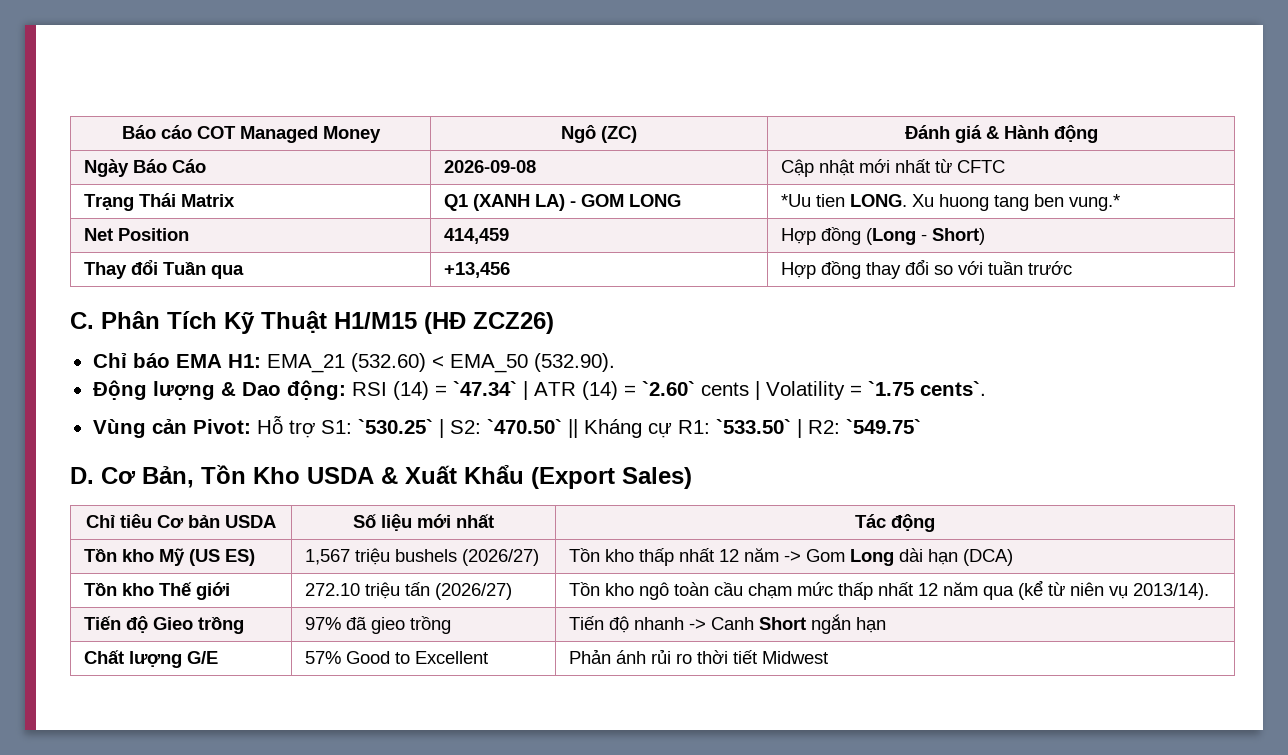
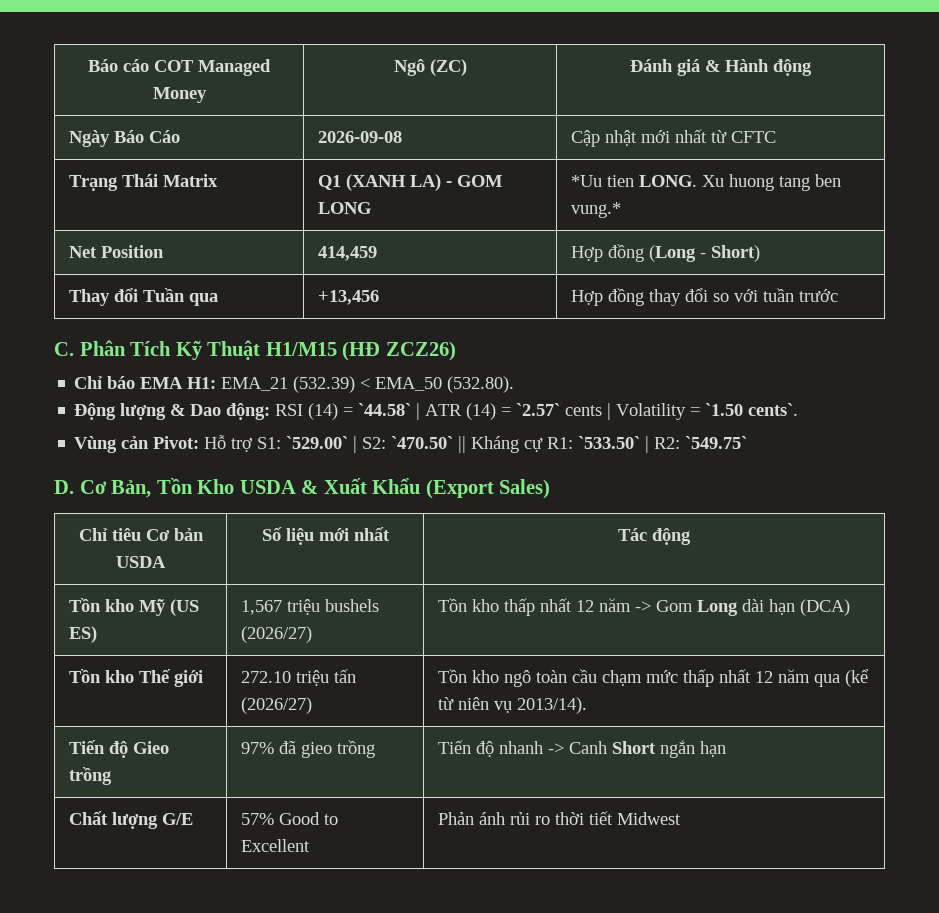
[350,353,426,372] (532.60) -> [293,376,356,393] (532.39)
[533,353,615,372] (532.90). -> [447,376,515,393] (532.80).
[452,381,517,396] `47.34` -> [358,403,412,416] `44.58`
[641,381,695,396] `2.60` -> [516,403,561,416] `2.57`
[867,381,914,396] `1.75 -> [705,403,744,416] `1.50
[357,419,433,434] `530.25` -> [286,436,349,449] `529.00`

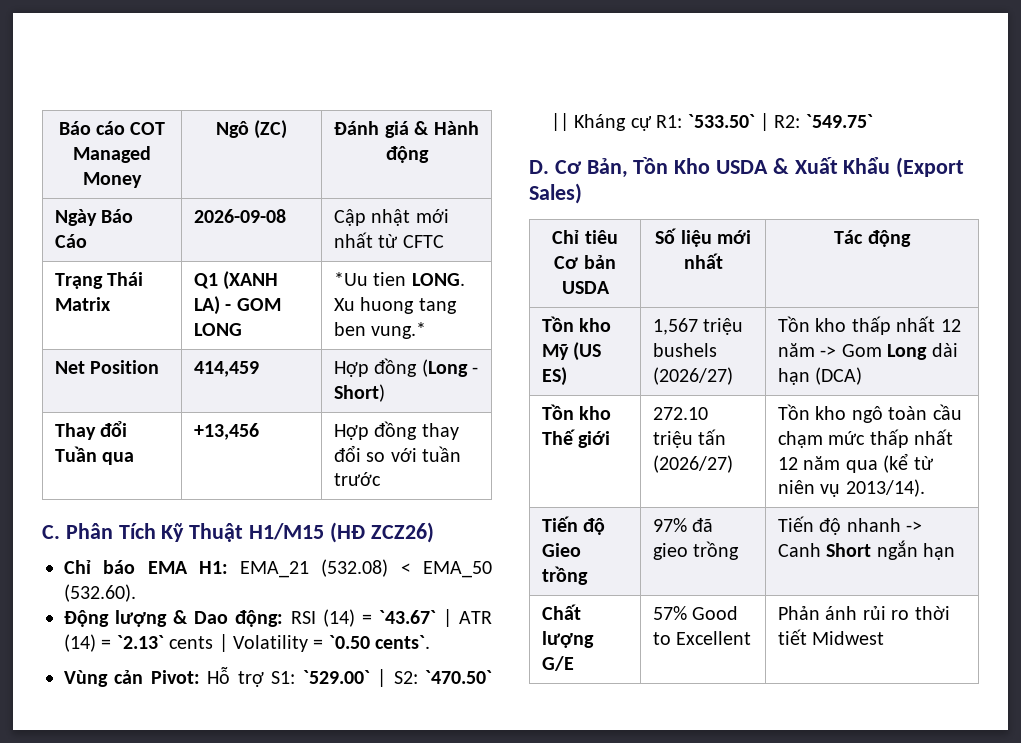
[293,376,356,393] (532.39) -> [321,559,389,577] (532.08)
[447,376,515,393] (532.80). -> [64,584,136,602] (532.60).
[358,403,412,416] `44.58` -> [378,610,436,624] `43.67`
[516,403,561,416] `2.57` -> [116,635,164,649] `2.13`
[705,403,744,416] `1.50 -> [328,635,370,649] `0.50

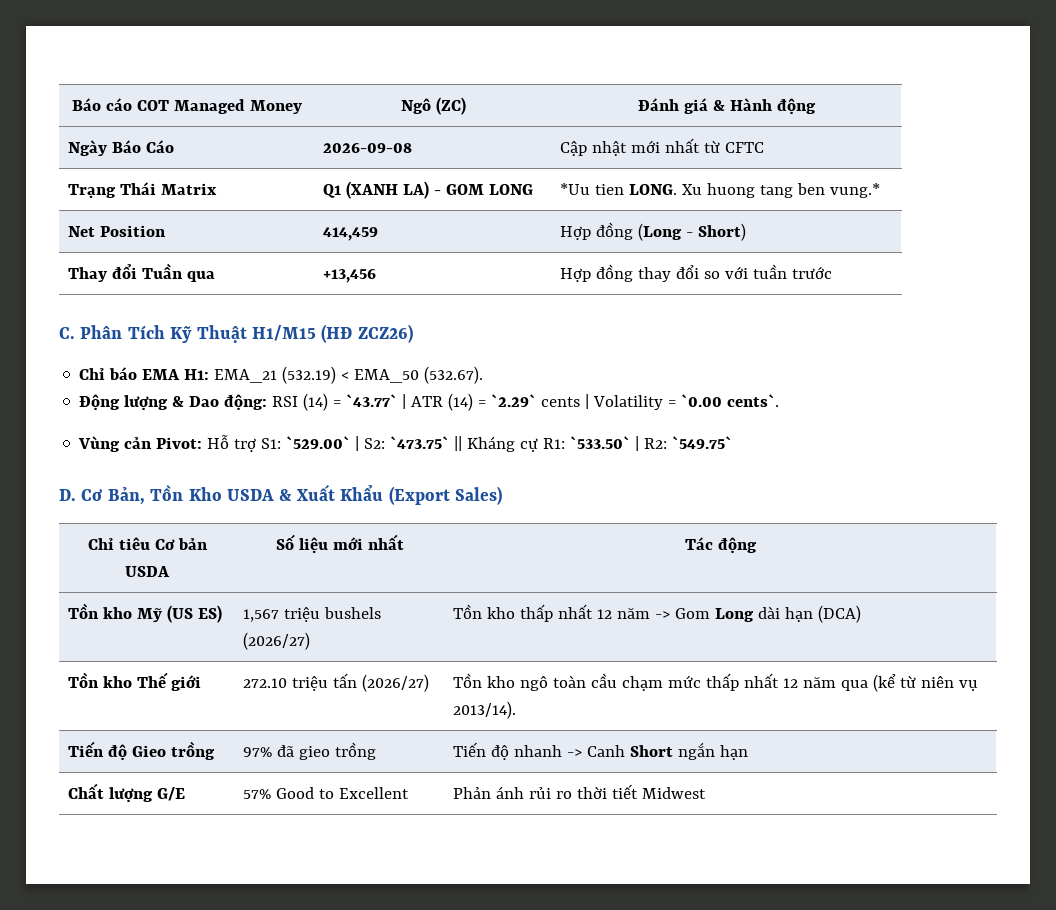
[321,559,389,577] (532.08) -> [282,366,337,384] (532.19)
[64,584,136,602] (532.60). -> [424,366,484,384] (532.67).
[378,610,436,624] `43.67` -> [346,394,398,407] `43.77`
[116,635,164,649] `2.13` -> [491,394,537,407] `2.29`
[328,635,370,649] `0.50 -> [681,394,723,407] `0.00
[425,670,493,684] `470.50` -> [390,436,450,449] `473.75`

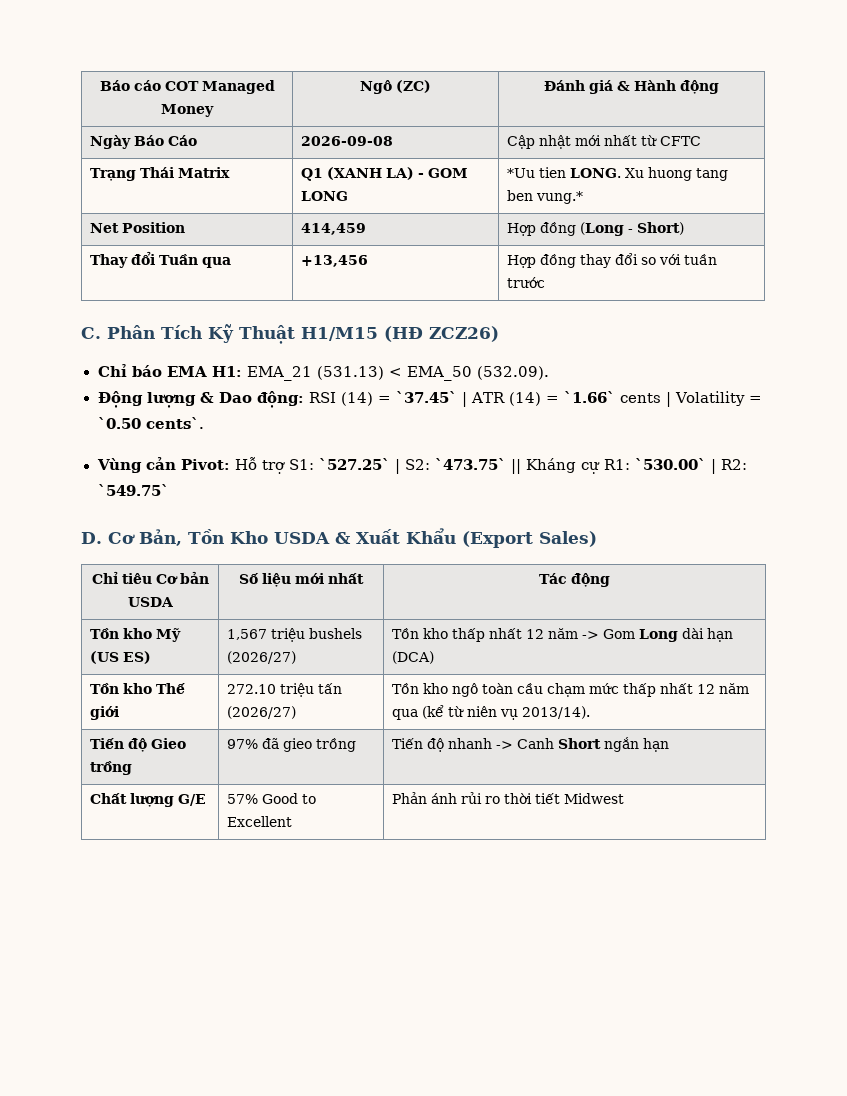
[282,366,337,384] (532.19) -> [316,366,384,380] (531.13)
[424,366,484,384] (532.67). -> [476,366,549,380] (532.09).
[346,394,398,407] `43.77` -> [395,391,457,403] `37.45`
[491,394,537,407] `2.29` -> [563,391,615,403] `1.66`
[681,394,723,407] `0.00 -> [97,417,141,429] `0.50
[286,436,351,449] `529.00` -> [319,458,391,470] `527.25`
[570,436,631,449] `533.50` -> [635,458,707,470] `530.00`

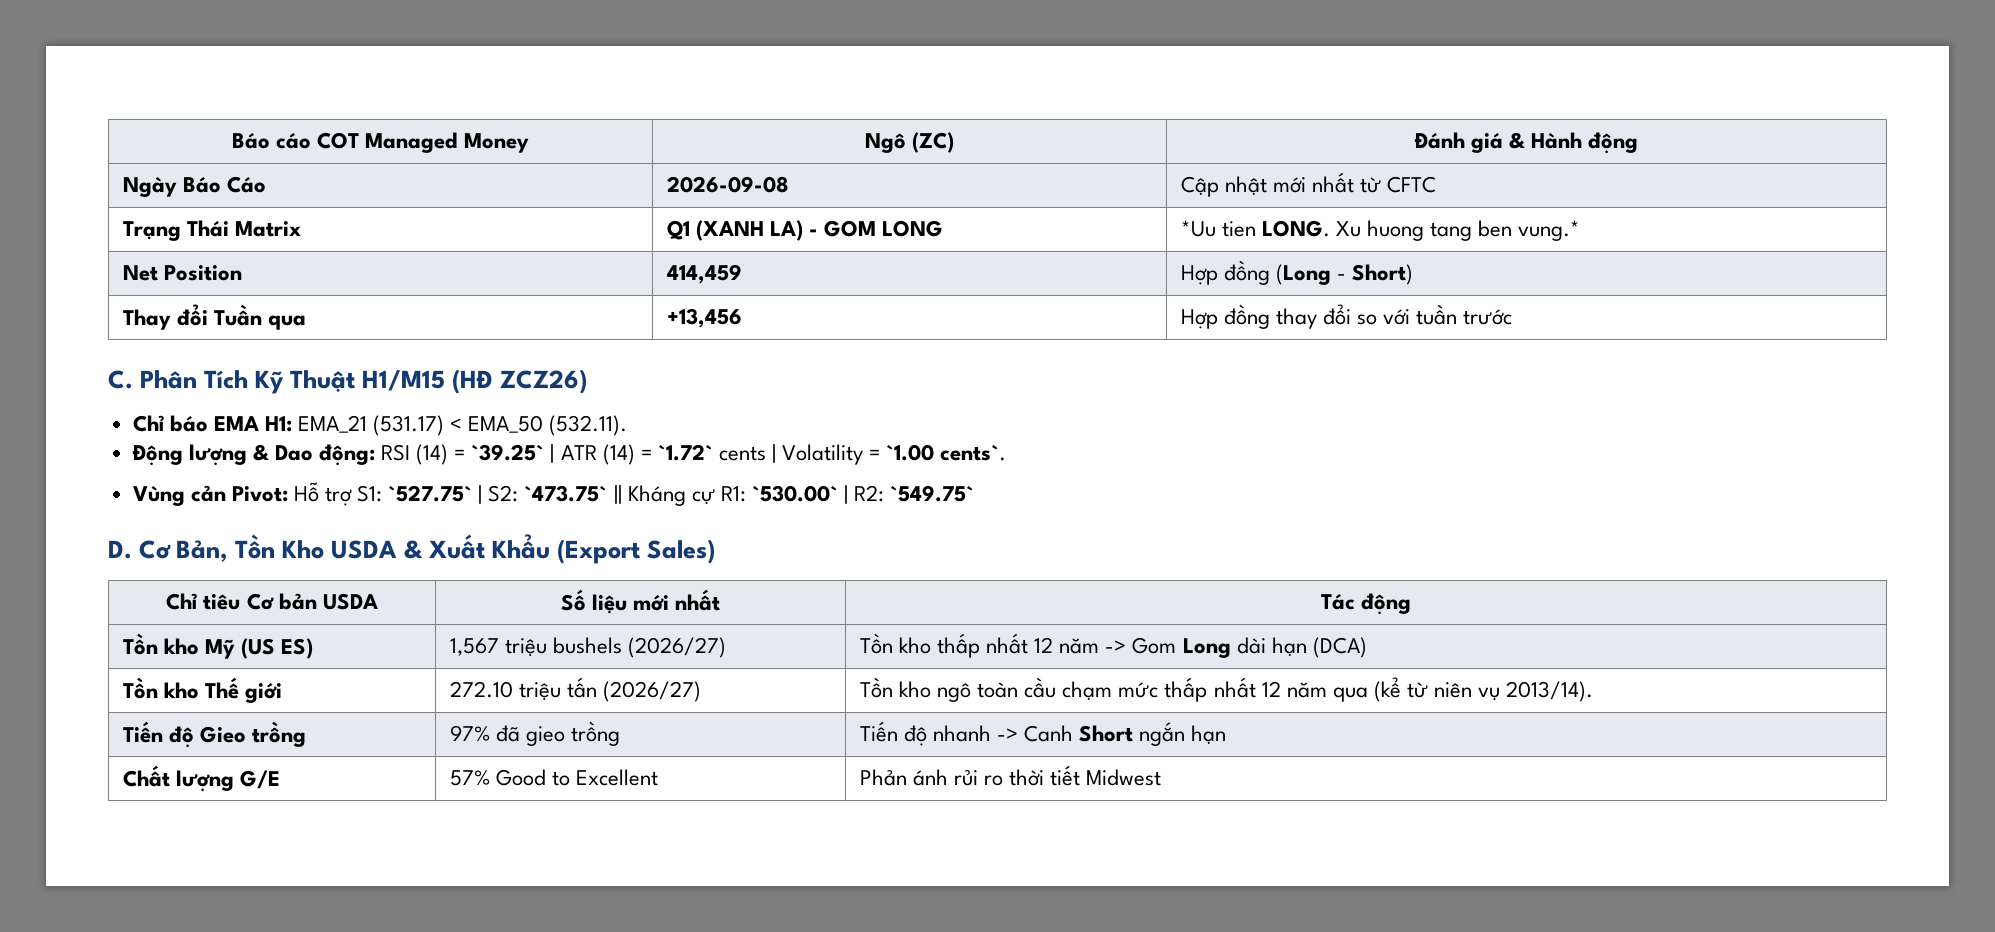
[316,366,384,380] (531.13) -> [373,415,445,436] (531.17)
[476,366,549,380] (532.09). -> [549,415,628,436] (532.11).
[395,391,457,403] `37.45` -> [471,444,545,461] `39.25`
[563,391,615,403] `1.66` -> [657,444,713,461] `1.72`
[97,417,141,429] `0.50 -> [886,444,935,461] `1.00
[319,458,391,470] `527.25` -> [388,485,473,502] `527.75`

